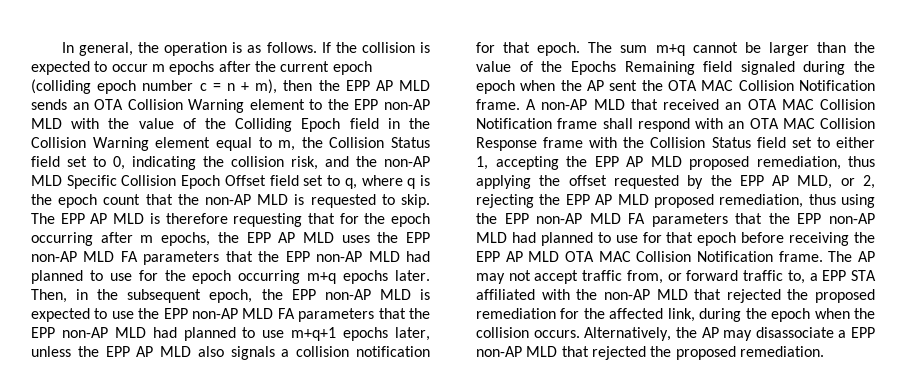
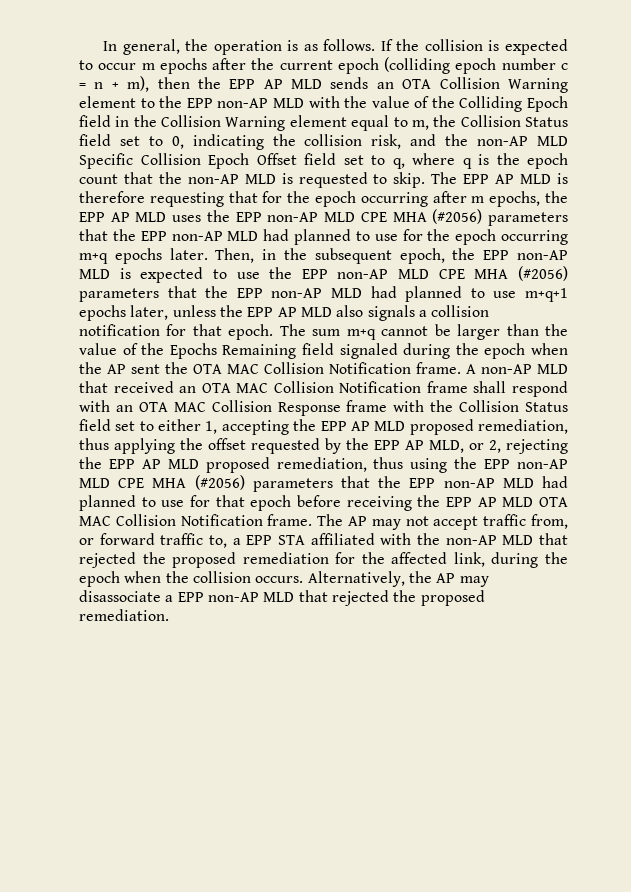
[120,251,138,262] FA -> [360,209,483,224] CPE MHA (#2056)
[277,308,295,319] FA -> [438,266,568,281] CPE MHA (#2056)
[628,213,646,224] FA -> [118,475,245,490] CPE MHA (#2056)

